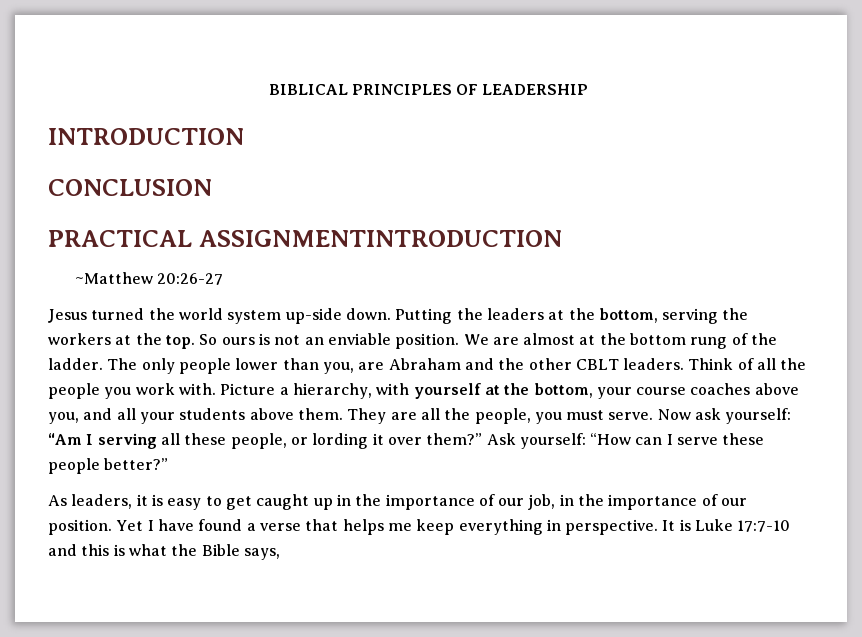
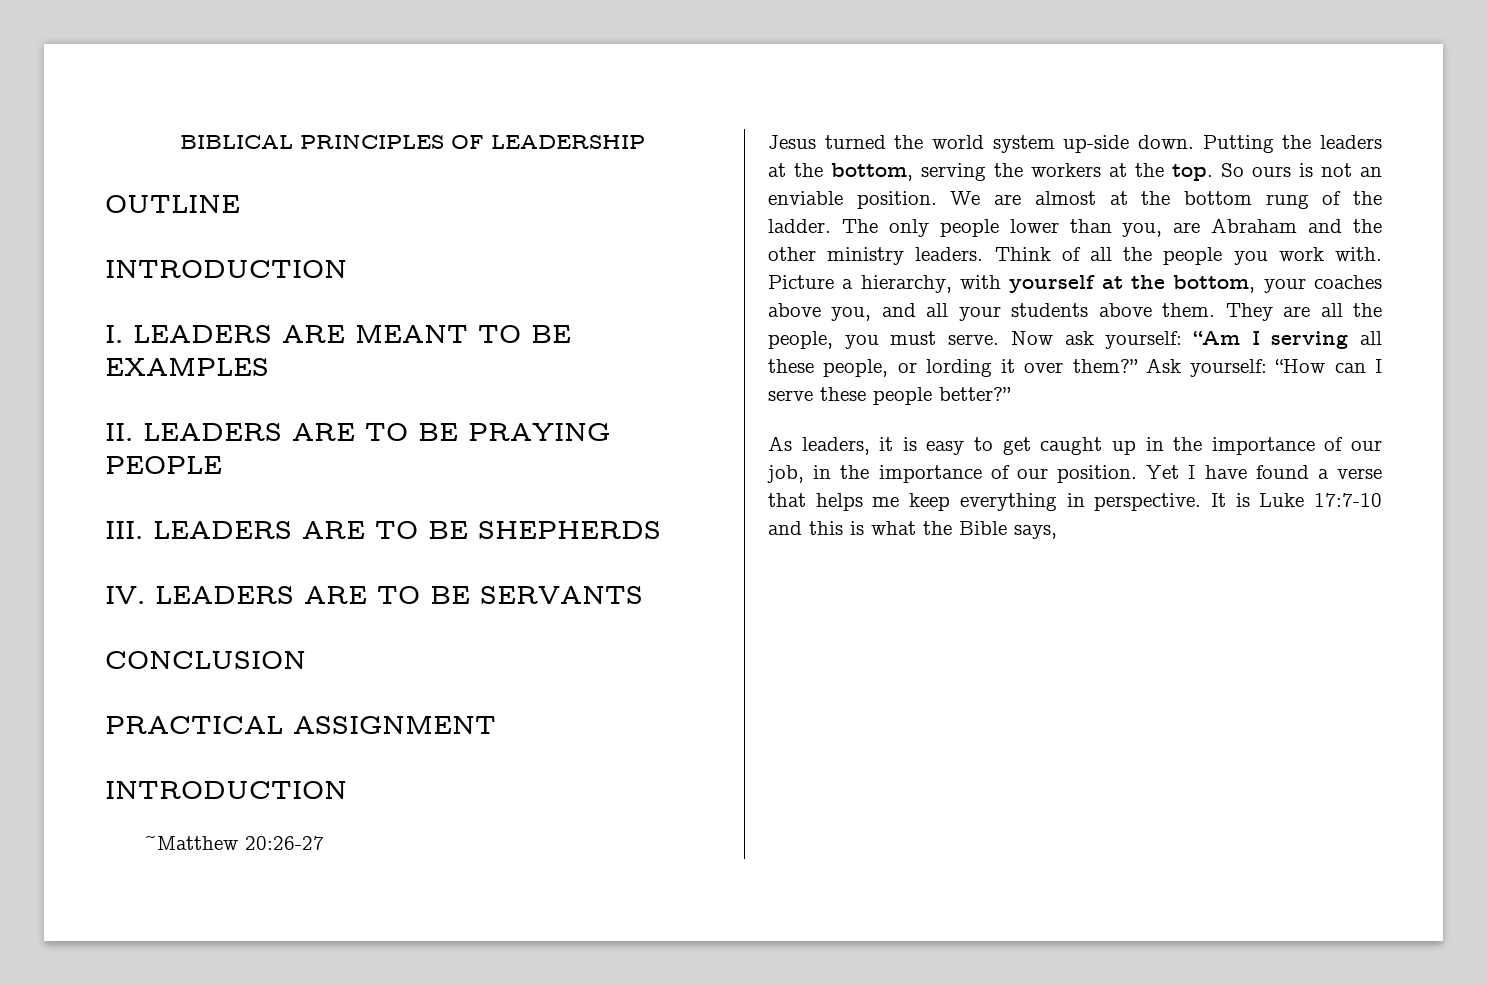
[48,128,244,145] // INTRODUCTION -> [105,195,240,213] [105,260,347,278] [105,324,571,343] [105,357,269,376] [105,423,610,441] [105,456,222,474] [105,521,661,539] [105,586,643,604] // OUTLINE // INTRODUCTION // I. LEADERS ARE MEANT TO BE EXAMPLES // II. LEADERS ARE TO BE PRAYING PEOPLE // III. LEADERS ARE TO BE SHEPHERDS // IV. LEADERS ARE TO BE SERVANTS
[198,230,562,247] ASSIGNMENTINTRODUCTION -> [293,715,496,734] [105,781,347,799] ASSIGNMENT // INTRODUCTION
[575,359,619,370] CBLT -> [827,247,905,265] ministry
[636,387,687,395] course -> (1306, 285) none

